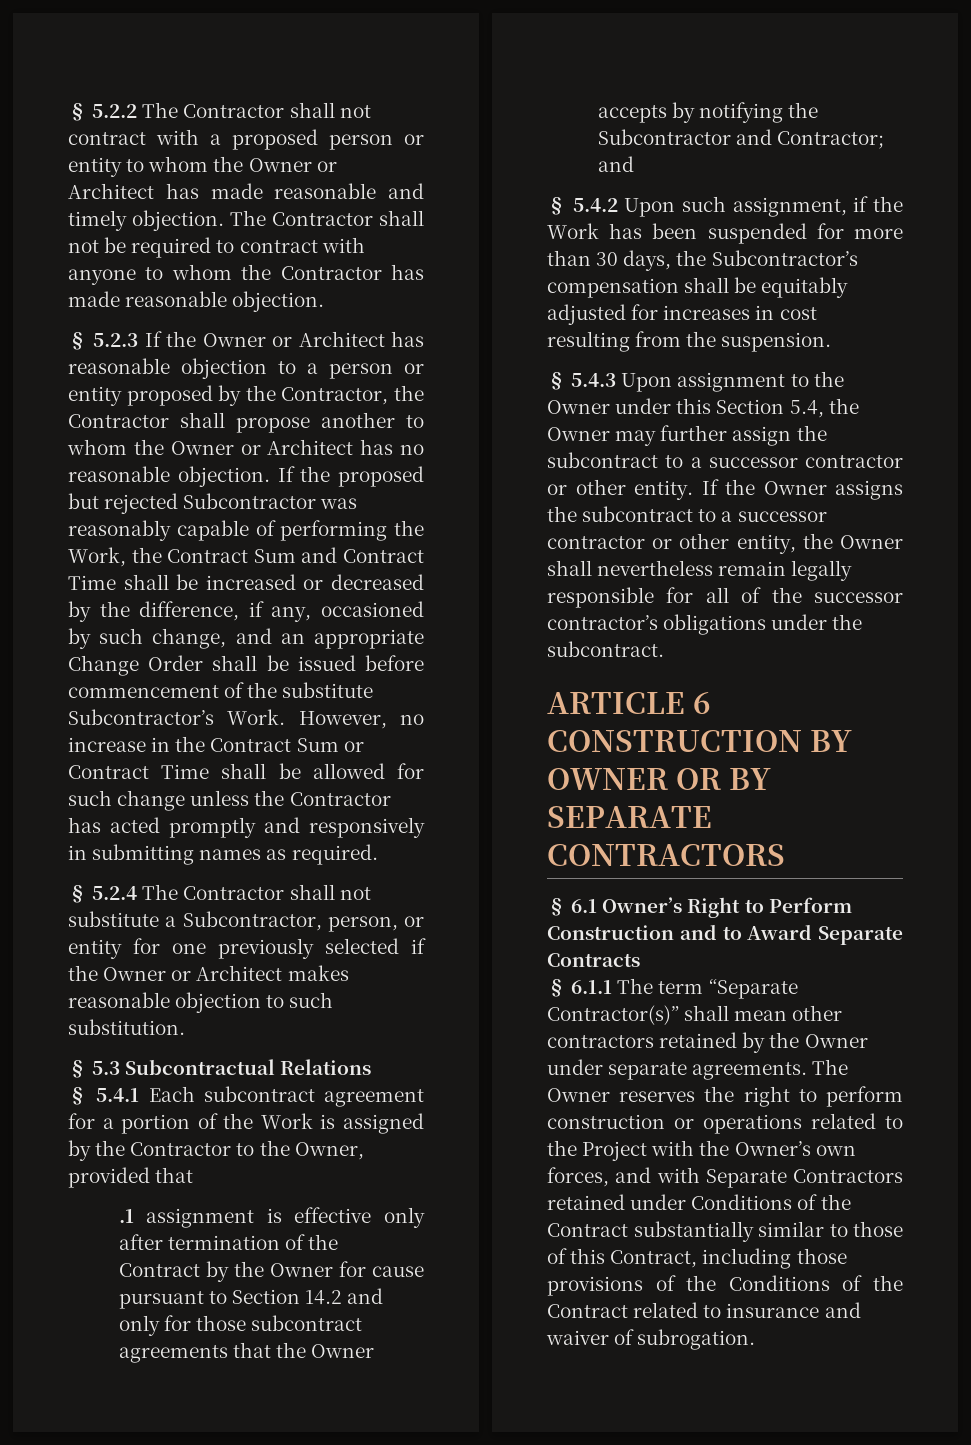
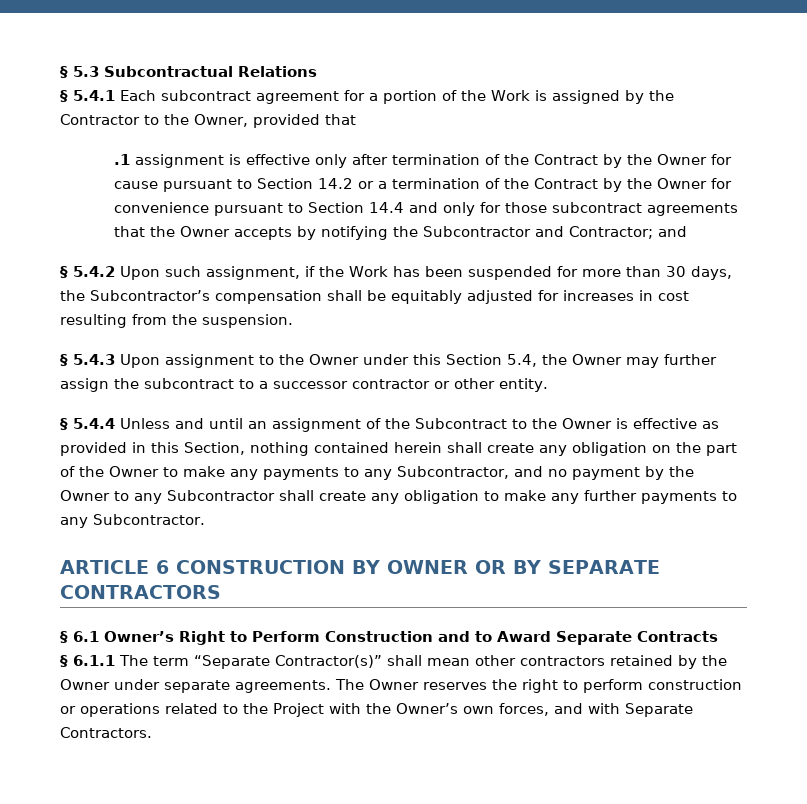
[68,102,371,121] [68,129,424,150] [68,156,337,177] [68,183,424,199] [68,210,424,231] [68,237,365,258] [68,264,424,285] [68,291,325,312] [68,331,424,350] [68,358,424,379] [68,385,424,406] [68,412,424,433] [67,439,424,455] [68,466,424,487] [68,493,358,514] [68,520,424,541] [68,547,424,567] [68,574,424,590] [68,601,424,622] [68,628,425,649] [68,655,425,676] [68,682,374,698] [68,709,424,729] [68,736,364,752] [68,763,425,779] [68,790,391,811] [68,817,425,838] [68,844,378,865] [68,884,371,903] [68,911,424,932] [68,938,426,959] [68,965,349,981] [68,992,334,1013] [68,1019,185,1035] [68,1060,87,1078] § 5.2.2 The Contractor shall not contract with a proposed person or entity to whom the Owner or Architect has made reasonable and timely objection. The Contractor shall not be required to contract with anyone to whom the Contractor has made reasonable objection. // § 5.2.3 If the Owner or Architect has reasonable objection to a person or entity proposed by the Contractor, the Contractor shall propose another to whom the Owner or Architect has no reasonable objection. If the proposed but rejected Subcontractor was reasonably capable of performing the Work, the Contract Sum and Contract Time shall be increased or decreased by the difference, if any, occasioned by such change, and an appropriate Change Order shall be issued before commencement of the substitute Subcontractor’s Work. However, no increase in the Contract Sum or Contract Time shall be allowed for such change unless the Contractor has acted promptly and responsively in submitting names as required. // § 5.2.4 The Contractor shall not substitute a Subcontractor, person, or entity for one previously selected if the Owner or Architect makes reasonable objection to such substitution. // § -> [60,66,68,78] §
(343, 1297) none -> [357,178,732,192] [113,202,404,216] or a termination of the Contract by the Owner for convenience pursuant to Section 14.4
[701,479,903,500] [547,506,827,522] [547,533,903,554] [547,560,853,581] [547,587,903,608] [547,614,863,635] [547,641,664,657] If the Owner assigns the subcontract to a successor contractor or other entity, the Owner shall nevertheless remain legally responsible for all of the successor contractor’s obligations under the subcontract. -> [60,418,719,432] [60,442,737,456] [60,466,694,480] [60,490,737,504] [60,514,205,528] // § 5.4.4 Unless and until an assignment of the Subcontract to the Owner is effective as provided in this Section, nothing contained herein shall create any obligation on the part of the Owner to make any payments to any Subcontractor, and no payment by the Owner to any Subcontractor shall create any obligation to make any further payments to any Subcontractor.
[793,1169,903,1183] [547,1194,851,1210] [547,1221,903,1242] [547,1248,847,1269] [547,1275,903,1296] [547,1302,861,1318] [546,1329,756,1350] Contractors retained under Conditions of the Contract substantially similar to those of this Contract, including those provisions of the Conditions of the Contract related to insurance and waiver of subrogation. -> [60,727,152,738] Contractors.

